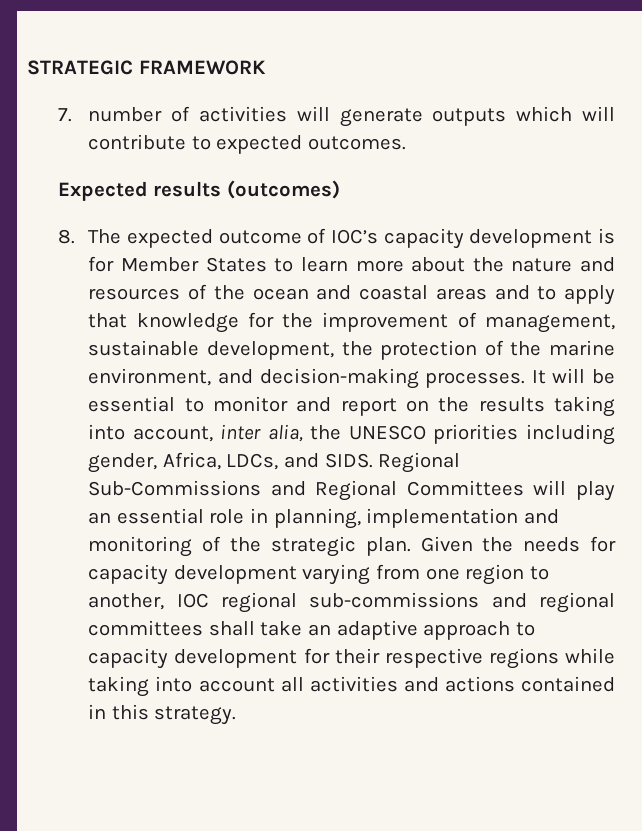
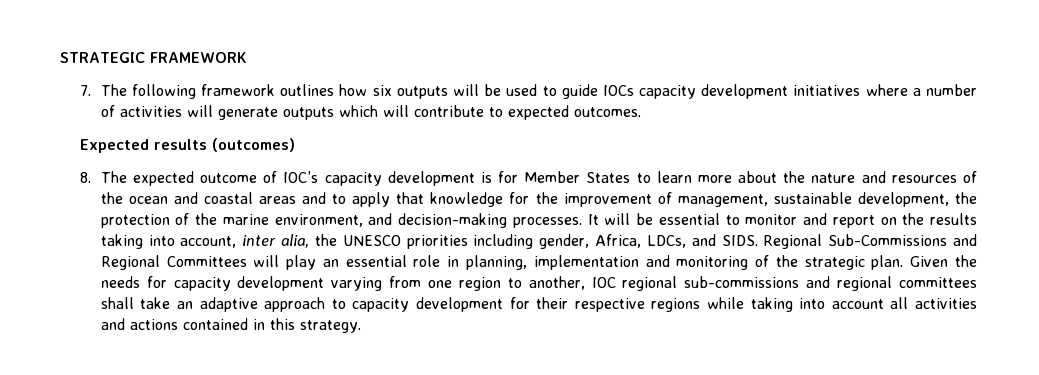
(72, 115) none -> [100,84,921,99] The following framework outlines how six outputs will be used to guide IOCs capacity development initiatives where a

